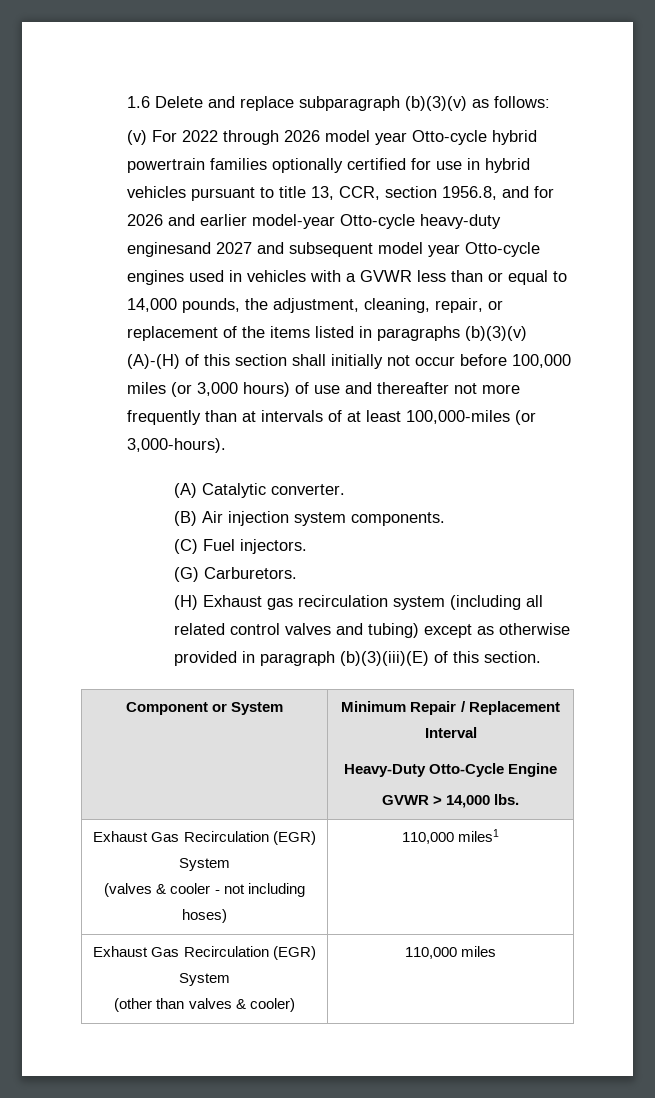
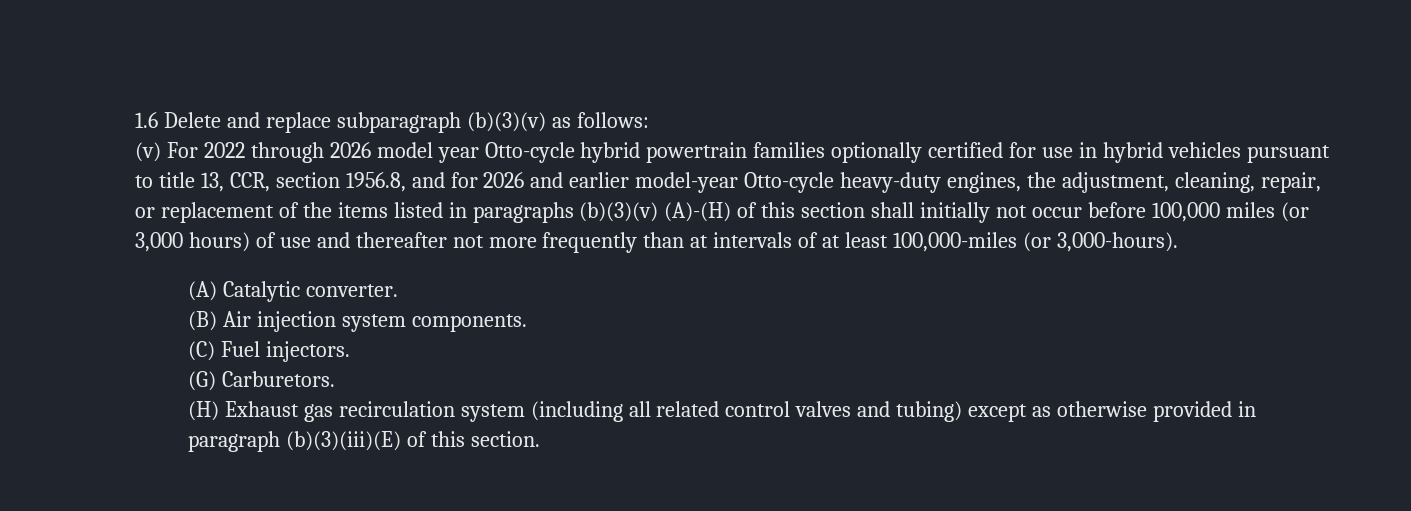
[127,242,541,257] [127,270,568,285] [127,298,241,313] enginesand 2027 and subsequent model year Otto-cycle engines used in vehicles with a GVWR less than or equal to 14,000 pounds, -> [947,172,1022,193] engines,
[125,702,284,715] [341,701,560,715] [424,727,477,738] [343,763,558,777] [381,794,520,808] [93,831,316,845] [179,858,230,871] [104,883,305,897] [182,909,227,923] [401,829,500,844] [93,946,316,960] [179,973,230,986] [114,998,295,1012] [404,946,497,959] // Component or System | Minimum Repair / Replacement Interval // Heavy-Duty Otto-Cycle Engine // GVWR > 14,000 lbs. // Exhaust Gas Recirculation (EGR) System // (valves & cooler - not including hoses) | 110,000 miles1 // Exhaust Gas Recirculation (EGR) System // (other than valves & cooler) | 110,000 miles -> (540, 439) none

